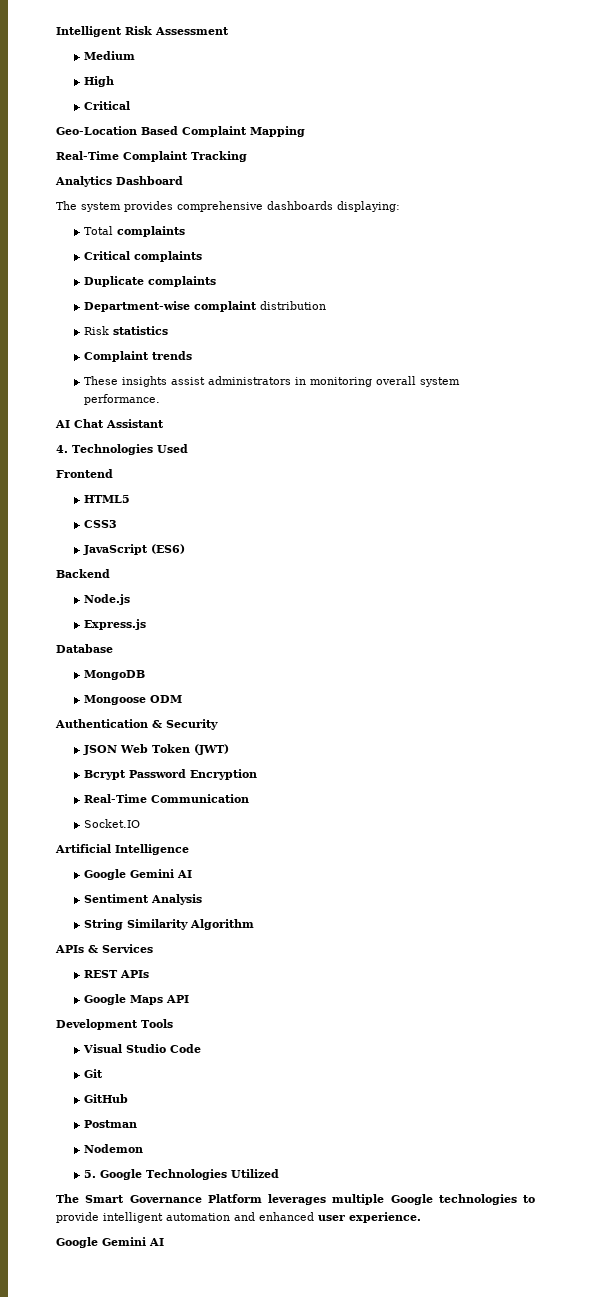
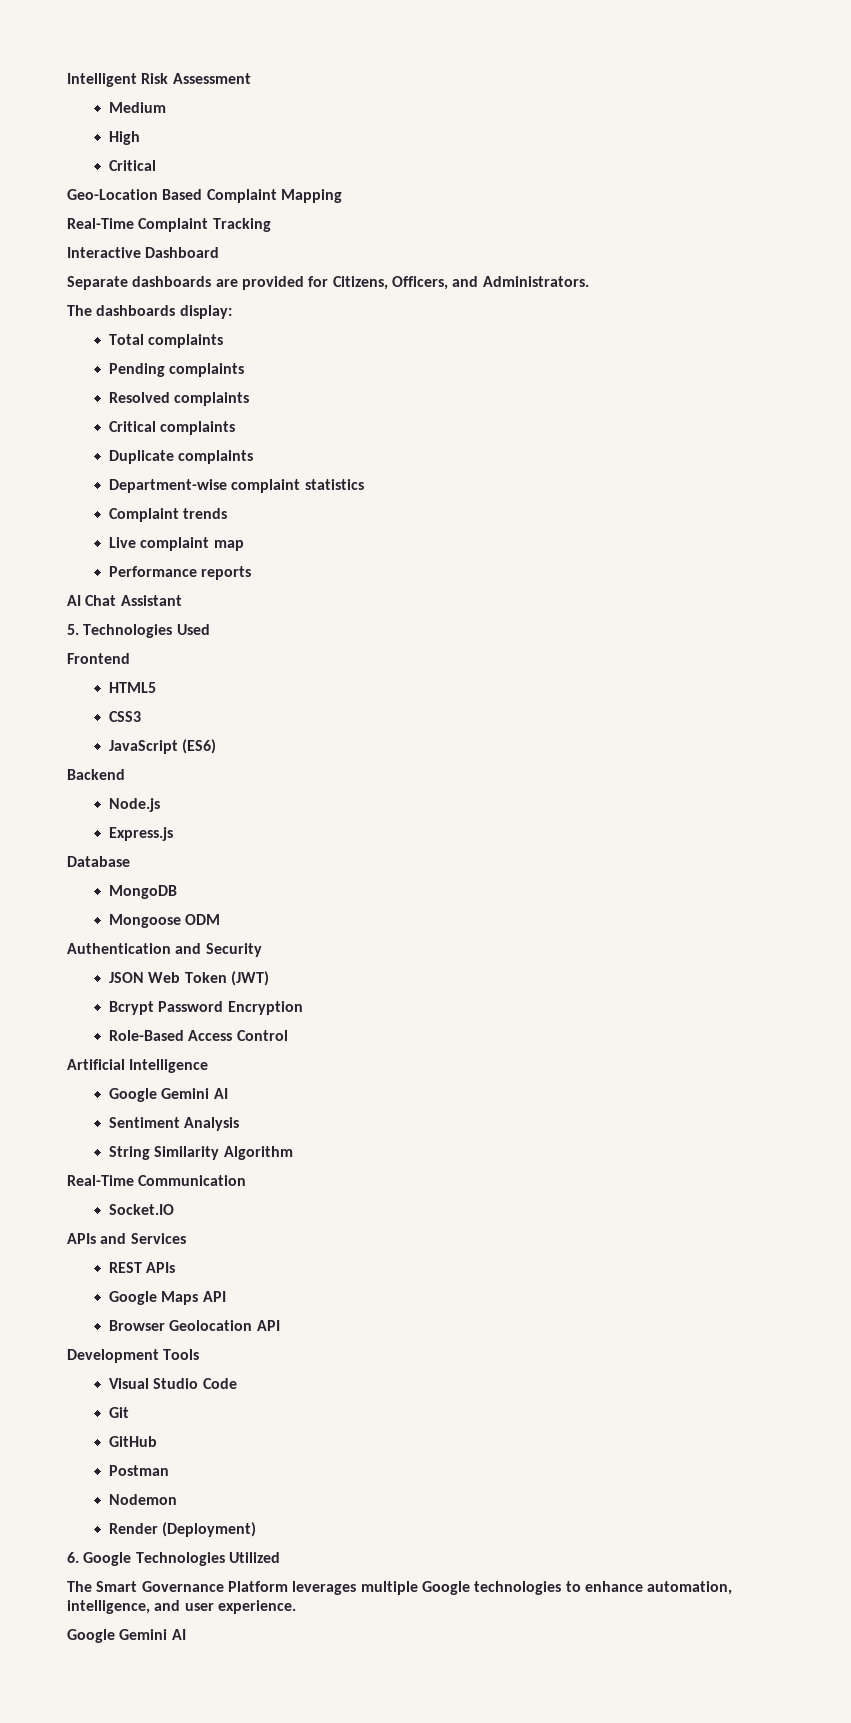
[55,176,112,187] Analytics -> [67,247,141,258] Interactive
[56,201,400,212] [84,226,114,235] The system provides comprehensive dashboards displaying: // Total -> [67,276,589,290] [67,305,232,319] [108,334,224,348] [108,363,245,377] [108,392,170,403] Separate dashboards are provided for Citizens, Officers, and Administrators. // The dashboards display: // Total complaints // Pending complaints // Resolved
[260,301,327,310] [84,326,110,335] distribution // Risk -> (301, 486) none
[84,376,461,387] [84,394,161,405] These insights assist administrators in monitoring overall system performance. -> [108,537,244,551] [108,566,252,580] Live complaint map // Performance reports
[56,445,68,453] 4. -> [67,624,79,635] 5.
[152,720,162,728] & -> [175,943,202,954] and
[84,794,250,803] [84,819,141,828] Real-Time Communication // Socket.IO -> [108,1030,288,1041] Role-Based Access Control
[55,945,98,953] // APIs & -> [67,1175,247,1186] [108,1204,174,1215] [67,1233,127,1244] // Real-Time Communication // Socket.IO // APIs and
(190, 999) none -> [108,1320,280,1331] // Browser Geolocation API
[84,1170,97,1178] 5. -> [108,1522,257,1537] [67,1552,79,1563] Render (Deployment) // 6.
[56,1212,314,1223] provide intelligent automation and enhanced -> [584,1581,733,1595] [67,1600,181,1614] enhance automation, intelligence, and

